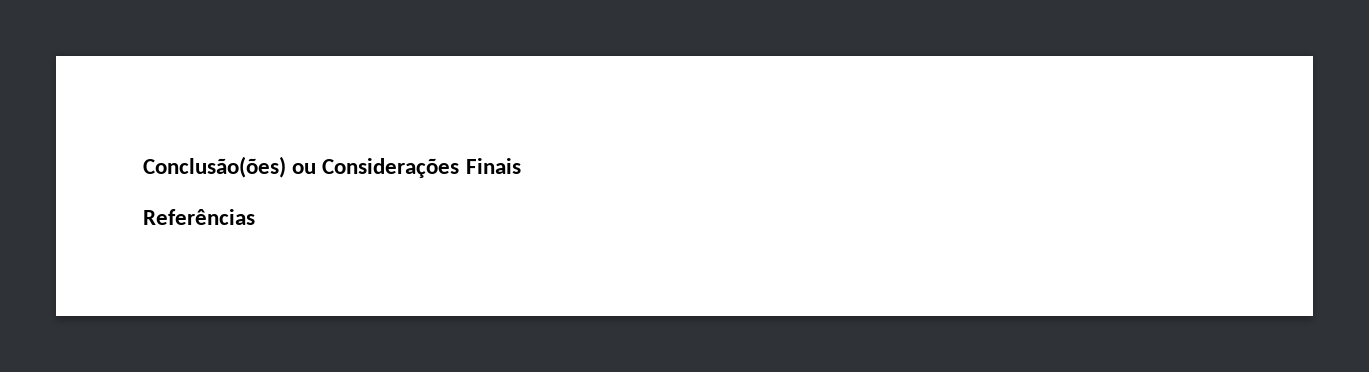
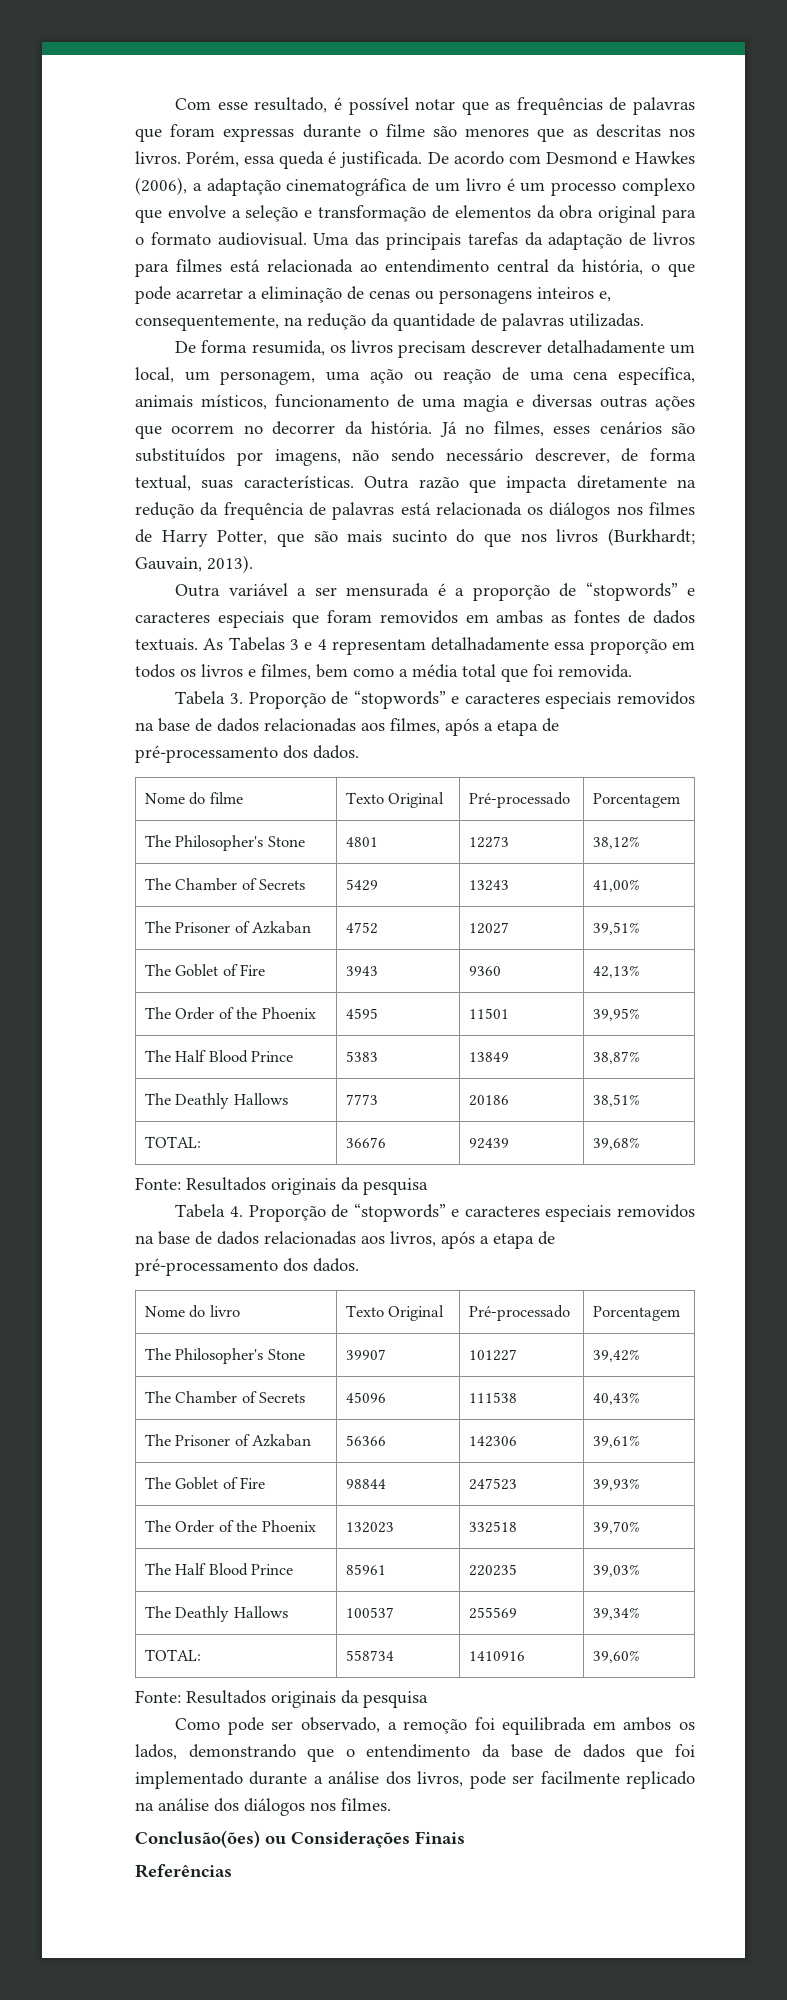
(143, 167) none -> [175,97,695,115] [135,124,695,142] [135,151,695,169] [135,177,695,196] [135,205,696,223] [135,232,695,250] [135,259,695,277] [135,286,611,304] [135,313,644,331] [175,340,695,358] [135,367,695,385] [135,394,695,412] [135,421,695,439] [135,448,696,466] [135,475,696,493] [135,502,696,520] [135,528,695,547] [135,555,253,573] [175,582,696,601] [135,610,695,628] [135,637,695,655] [135,664,632,682] [175,690,695,709] [135,718,559,736] [135,745,359,763] [144,792,243,805] [345,792,445,808] [468,792,570,808] [592,793,680,808] [144,835,305,851] [345,837,378,847] [468,836,509,848] [592,836,640,849] [144,878,306,891] [345,879,378,891] [468,880,509,891] [592,879,640,892] [144,921,312,934] [345,922,378,934] [468,922,509,934] [592,922,640,935] [144,964,266,977] [345,966,378,976] [468,966,501,976] [592,965,640,978] [144,1007,316,1020] [345,1008,378,1019] [468,1008,509,1019] [592,1008,640,1021] [144,1050,294,1063] [345,1051,378,1062] [468,1052,509,1062] [592,1051,640,1064] [144,1093,288,1109] [345,1094,378,1105] [468,1095,509,1106] [592,1094,640,1107] [144,1136,201,1148] [345,1137,386,1148] [468,1138,509,1149] [592,1137,640,1150] [135,1177,428,1195] [175,1203,695,1222] [135,1231,555,1249] [135,1258,359,1276] [144,1305,240,1318] [345,1305,445,1321] [468,1305,570,1321] [592,1306,680,1321] [144,1348,305,1364] [345,1349,386,1360] [468,1349,517,1361] [592,1349,640,1362] [144,1391,306,1404] [345,1392,386,1403] [468,1392,517,1403] [592,1392,640,1405] [144,1434,312,1447] [345,1435,386,1446] [468,1436,517,1447] [592,1435,640,1448] [144,1477,266,1490] [345,1479,386,1489] [468,1478,517,1490] [592,1478,640,1491] [144,1520,316,1533] [345,1522,394,1533] [468,1521,517,1533] [592,1521,640,1534] [144,1563,294,1576] [345,1564,386,1575] [468,1564,517,1576] [592,1564,640,1577] [144,1606,288,1622] [345,1607,394,1618] [468,1607,517,1619] [592,1607,640,1620] [144,1649,201,1661] [345,1650,394,1661] [468,1651,525,1661] [592,1650,640,1663] [135,1690,428,1708] [175,1717,695,1735] [135,1744,696,1762] [135,1771,696,1789] [135,1798,391,1816] Com esse resultado, é possível notar que as frequências de palavras que foram expressas durante o filme são menores que as descritas nos livros. Porém, essa queda é justificada. De acordo com Desmond e Hawkes (2006), a adaptação cinematográfica de um livro é um processo complexo que envolve a seleção e transformação de elementos da obra original para o formato audiovisual. Uma das principais tarefas da adaptação de livros para filmes está relacionada ao entendimento central da história, o que pode acarretar a eliminação de cenas ou personagens inteiros e, consequentemente, na redução da quantidade de palavras utilizadas. // De forma resumida, os livros precisam descrever detalhadamente um local, um personagem, uma ação ou reação de uma cena específica, animais místicos, funcionamento de uma magia e diversas outras ações que ocorrem no decorrer da história. Já no filmes, esses cenários são substituídos por imagens, não sendo necessário descrever, de forma textual, suas características. Outra razão que impacta diretamente na redução da frequência de palavras está relacionada os diálogos nos filmes de Harry Potter, que são mais sucinto do que nos livros (Burkhardt; Gauvain, 2013). // Outra variável a ser mensurada é a proporção de “stopwords” e caracteres especiais que foram removidos em ambas as fontes de dados textuais. As Tabelas 3 e 4 representam detalhadamente essa proporção em todos os livros e filmes, bem como a média total que foi removida. // Tabela 3. Proporção de “stopwords” e caracteres especiais removidos na base de dados relacionadas aos filmes, após a etapa de pré-processamento dos dados. // Nome do filme | Texto Original | Pré-processado | Porcentagem // The Philosopher's Stone | 4801 | 12273 | 38,12% // The Chamber of Secrets | 5429 | 13243 | 41,00% // The Prisoner of Azkaban | 4752 | 12027 | 39,51% // The Goblet of Fire | 3943 | 9360 | 42,13% // The Order of the Phoenix | 4595 | 11501 | 39,95% // The Half Blood Prince | 5383 | 13849 | 38,87% // The Deathly Hallows | 7773 | 20186 | 38,51% // TOTAL: | 36676 | 92439 | 39,68% // Fonte: Resultados originais da pesquisa // Tabela 4. Proporção de “stopwords” e caracteres especiais removidos na base de dados relacionadas aos livros, após a etapa de pré-processamento dos dados. // Nome do livro | Texto Original | Pré-processado | Porcentagem // The Philosopher's Stone | 39907 | 101227 | 39,42% // The Chamber of Secrets | 45096 | 111538 | 40,43% // The Prisoner of Azkaban | 56366 | 142306 | 39,61% // The Goblet of Fire | 98844 | 247523 | 39,93% // The Order of the Phoenix | 132023 | 332518 | 39,70% // The Half Blood Prince | 85961 | 220235 | 39,03% // The Deathly Hallows | 100537 | 255569 | 39,34% // TOTAL: | 558734 | 1410916 | 39,60% // Fonte: Resultados originais da pesquisa // Como pode ser observado, a remoção foi equilibrada em ambos os lados, demonstrando que o entendimento da base de dados que foi implementado durante a análise dos livros, pode ser facilmente replicado na análise dos diálogos nos filmes. //

